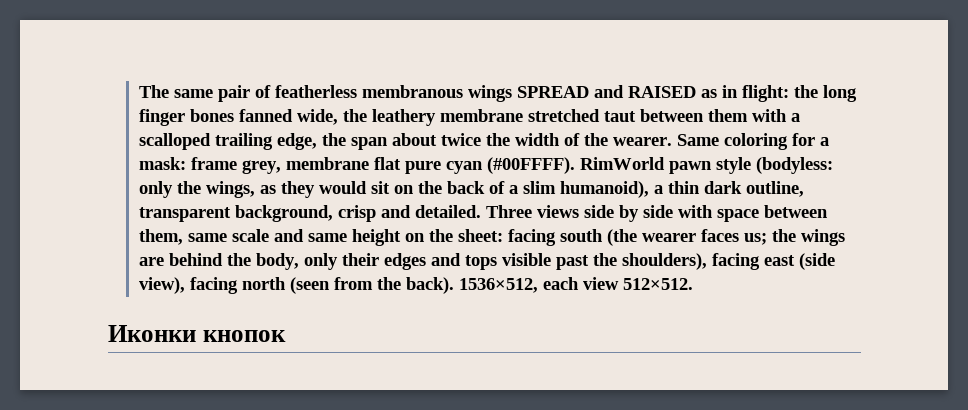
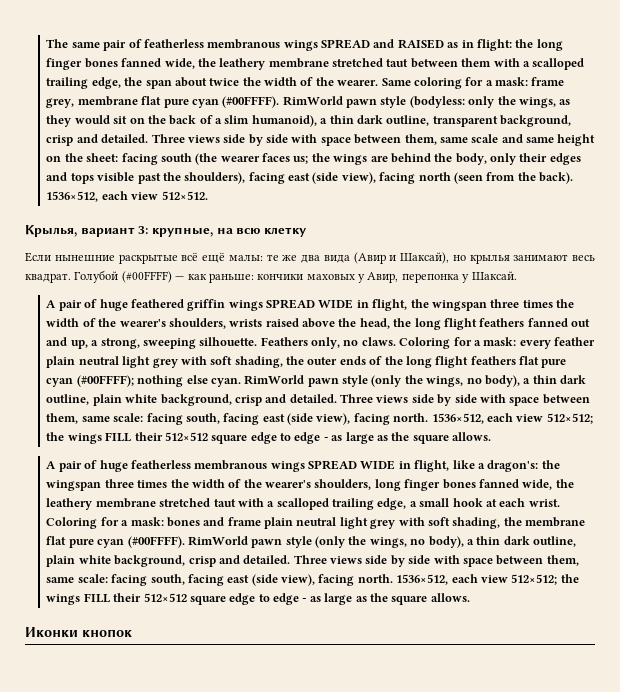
(693, 284) none -> [25,225,306,237] [25,252,595,264] [25,270,517,283] [46,299,575,311] [46,318,591,330] [46,337,596,349] [46,356,567,368] [46,375,587,387] [46,394,590,406] [46,413,593,425] [46,432,492,444] [46,460,560,472] [46,479,574,491] [46,498,560,510] [46,517,586,529] [46,536,577,548] [46,555,579,567] [46,574,579,586] [46,593,470,605] // Крылья, вариант 3: крупные, на всю клетку // Если нынешние раскрытые всё ещё малы: те же два вида (Авир и Шаксай), но крылья занимают весь квадрат. Голубой (#00FFFF) — как раньше: кончики маховых у Авир, перепонка у Шаксай. // A pair of huge feathered griffin wings SPREAD WIDE in flight, the wingspan three times the width of the wearer's shoulders, wrists raised above the head, the long flight feathers fanned out and up, a strong, sweeping silhouette. Feathers only, no claws. Coloring for a mask: every feather plain neutral light grey with soft shading, the outer ends of the long flight feathers flat pure cyan (#00FFFF); nothing else cyan. RimWorld pawn style (only the wings, no body), a thin dark outline, plain white background, crisp and detailed. Three views side by side with space between them, same scale: facing south, facing east (side view), facing north. 1536×512, each view 512×512; the wings FILL their 512×512 square edge to edge - as large as the square allows. // A pair of huge featherless membranous wings SPREAD WIDE in flight, like a dragon's: the wingspan three times the width of the wearer's shoulders, long finger bones fanned wide, the leathery membrane stretched taut with a scalloped trailing edge, a small hook at each wrist. Coloring for a mask: bones and frame plain neutral light grey with soft shading, the membrane flat pure cyan (#00FFFF). RimWorld pawn style (only the wings, no body), a thin dark outline, plain white background, crisp and detailed. Three views side by side with space between them, same scale: facing south, facing east (side view), facing north. 1536×512, each view 512×512; the wings FILL their 512×512 square edge to edge - as large as the square allows.

